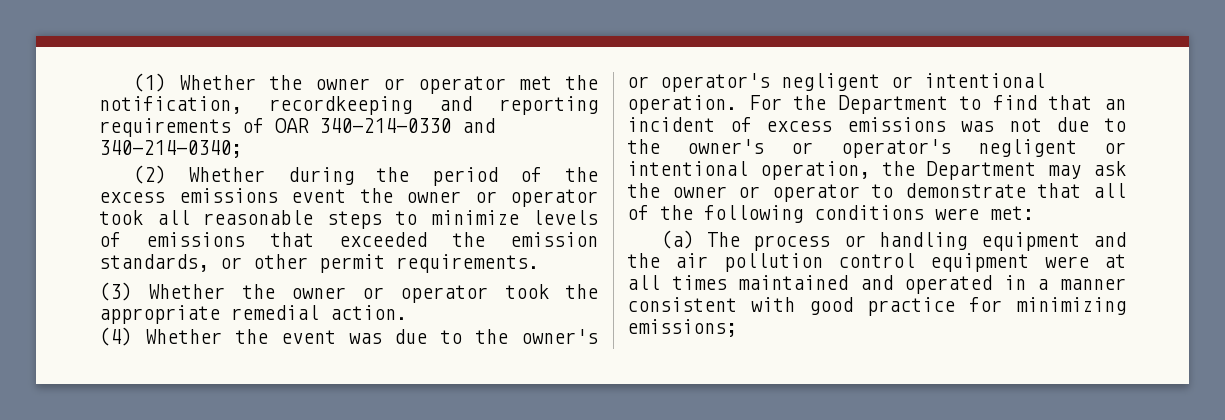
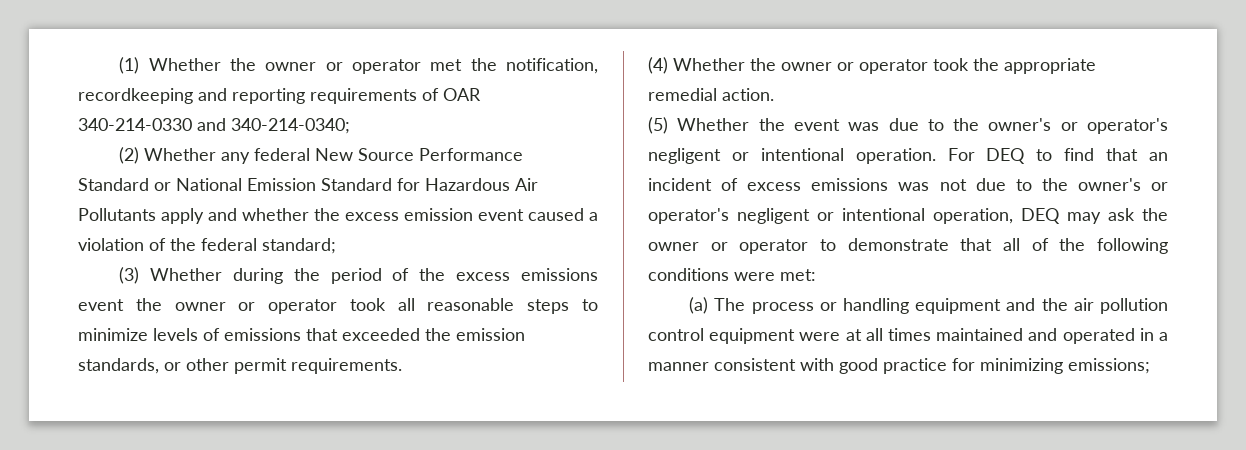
(266, 174) none -> [221,148,524,164] [78,178,538,191] [78,208,598,224] [78,238,336,254] [119,267,223,284] any federal New Source Performance Standard or National Emission Standard for Hazardous Air Pollutants apply and whether the excess emission event caused a violation of the federal standard; // (3) Whether
[99,282,132,301] (3) -> [648,57,668,74] (4)
[99,327,132,346] (4) -> [648,117,668,134] (5)
[793,95,948,114] the Department -> [986,148,1026,164] DEQ
[881,161,1037,180] the Department -> [1021,208,1060,224] DEQ

